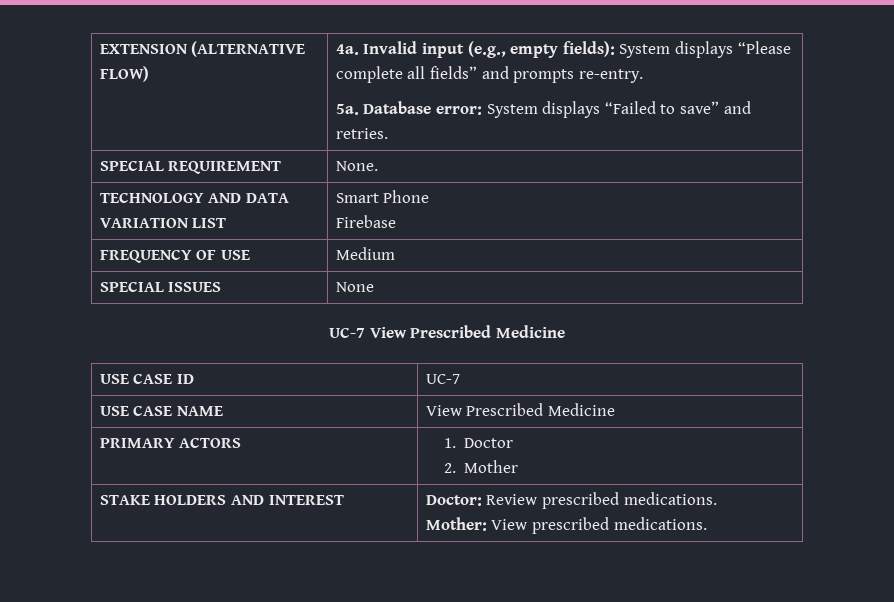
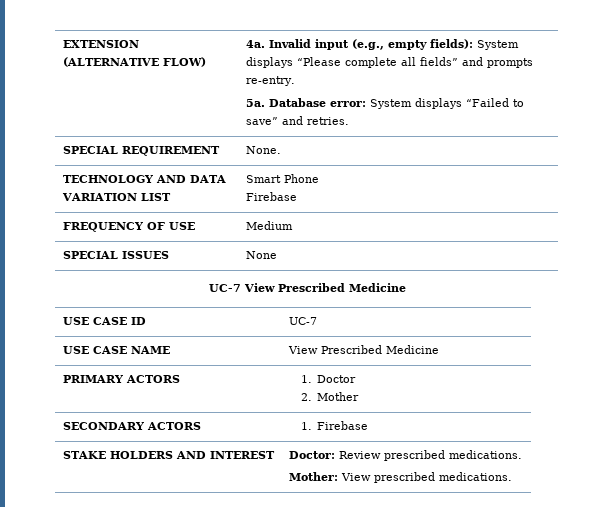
(519, 466) none -> [62,422,201,430] [300,421,369,430] // SECONDARY ACTORS | 1. Firebase

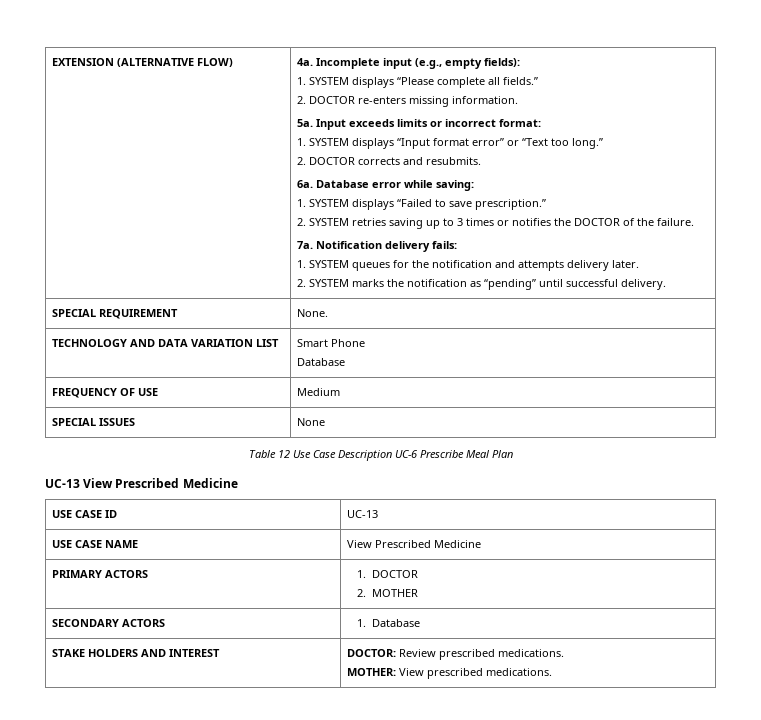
[268,39,311,48] Invalid -> [316,58,381,69] Incomplete
[476,40,519,50] System -> [297,77,350,85] // 1. SYSTEM
[419,57,533,68] [245,76,295,86] [245,98,524,109] [245,116,349,125] fields” and prompts re-entry. // 5a. Database error: System displays “Failed to save” and retries. -> [503,77,539,85] [297,96,519,107] [297,119,542,130] [297,138,604,149] [297,157,482,165] [297,180,475,191] [297,199,547,210] [297,218,695,229] [297,241,458,252] [297,260,640,271] [297,279,667,290] fields.” // 2. DOCTOR re-enters missing information. // 5a. Input exceeds limits or incorrect format: // 1. SYSTEM displays “Input format error” or “Text too long.” // 2. DOCTOR corrects and resubmits. // 6a. Database error while saving: // 1. SYSTEM displays “Failed to save prescription.” // 2. SYSTEM retries saving up to 3 times or notifies the DOCTOR of the failure. // 7a. Notification delivery fails: // 1. SYSTEM queues for the notification and attempts delivery later. // 2. SYSTEM marks the notification as “pending” until successful delivery.
[245,192,297,201] Firebase -> [297,358,346,366] Database
[208,284,241,292] UC-7 -> [248,450,513,461] [45,479,80,488] Table 12 Use Case Description UC-6 Prescribe Meal Plan // UC-13
[288,317,317,325] UC-7 -> [347,510,379,518] UC-13
[317,375,357,383] [300,392,360,401] Doctor // 2. Mother -> [371,570,418,578] [357,589,418,597] DOCTOR // 2. MOTHER
[317,421,369,430] Firebase -> [371,619,420,627] Database
[288,451,335,459] Doctor: -> [347,649,397,657] DOCTOR:
[288,472,338,481] Mother: -> [347,668,397,676] MOTHER:

